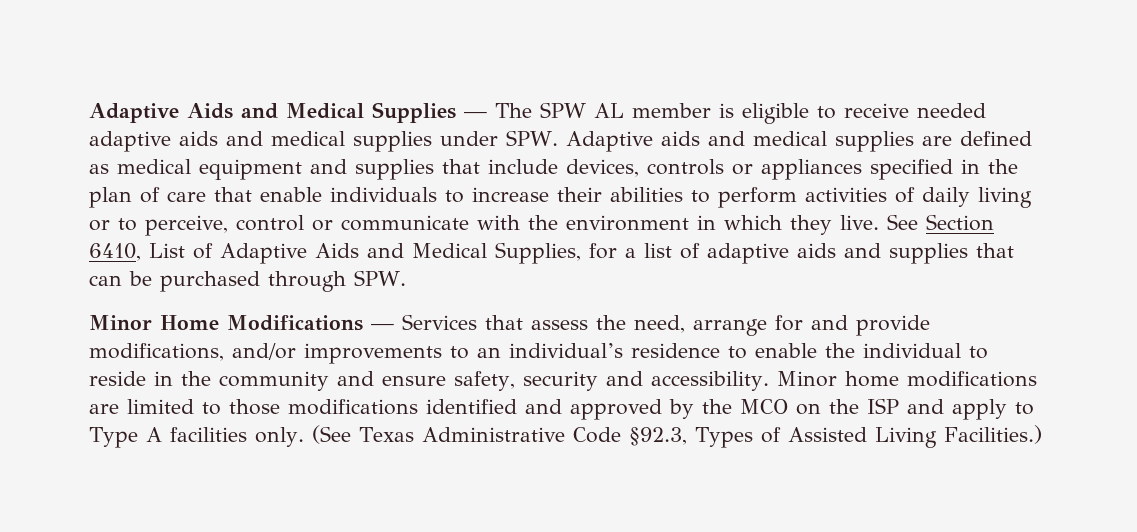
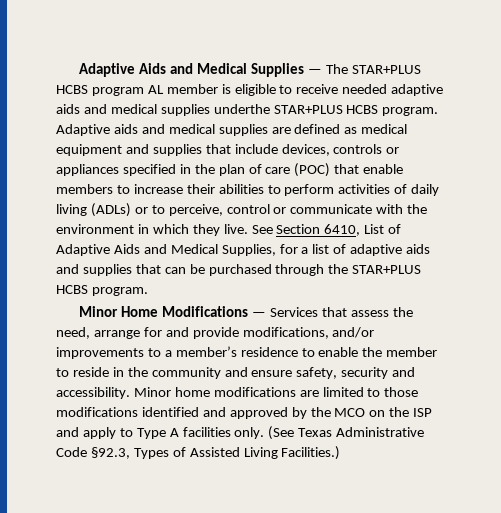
[540,102,586,118] SPW -> [351,65,421,74] [56,85,144,96] STAR+PLUS HCBS program
[440,130,558,146] under SPW. -> [213,104,439,116] underthe STAR+PLUS HCBS program.
(206, 196) none -> [294,163,331,177] (POC)
[330,187,437,202] individuals -> [56,184,113,194] members
(1032, 197) none -> [90,203,131,217] (ADLs)
[354,270,406,286] SPW. -> [328,264,422,274] [56,285,148,296] the STAR+PLUS HCBS program.
[477,343,623,358] an individual’s -> [164,346,237,357] a member’s
[863,343,961,358] individual -> [386,347,438,357] member

